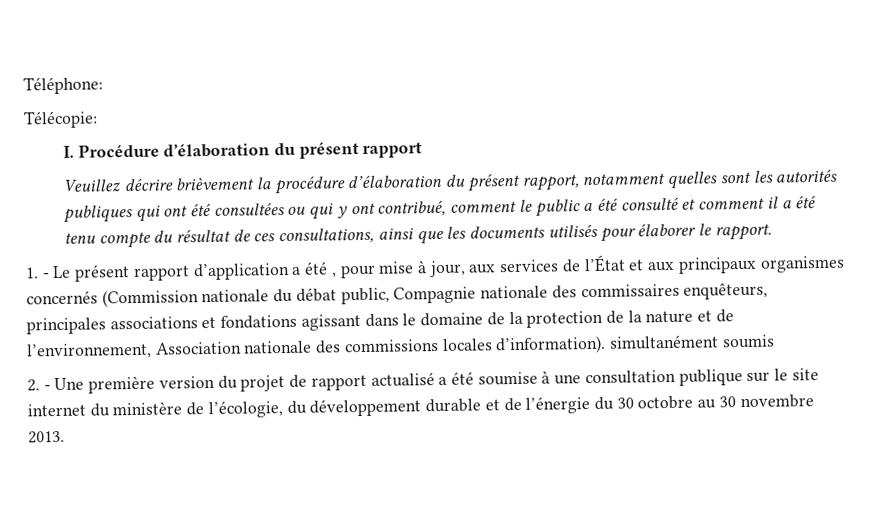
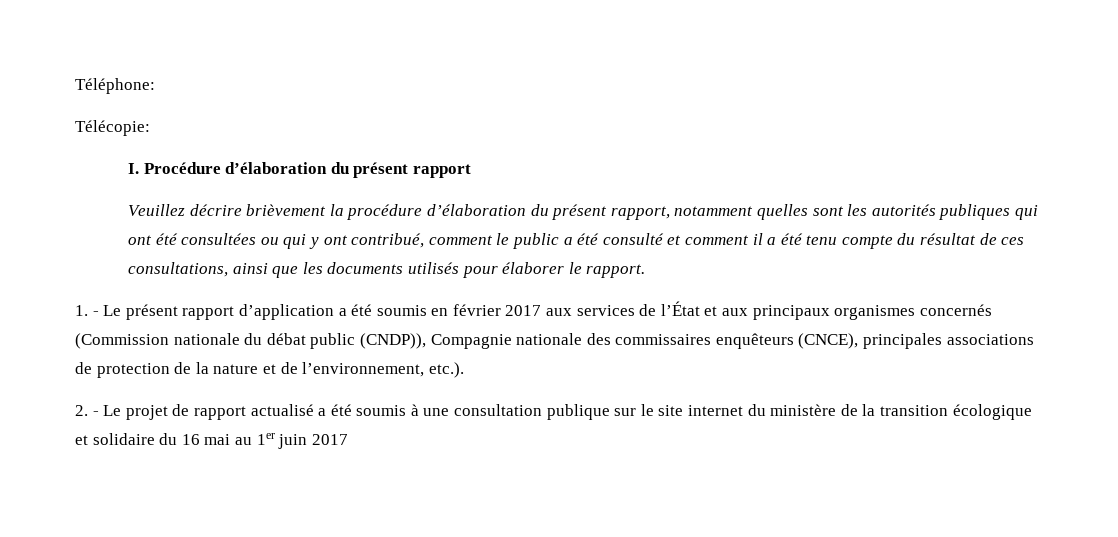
[331,260,466,279] , pour mise à jour, -> [376,304,542,316] soumis en février 2017
[340,287,390,305] public, -> [310,333,426,349] public (CNDP)),
[683,282,769,300] [26,311,523,335] enquêteurs, principales associations et fondations agissant dans le domaine de la -> [715,333,1034,349] [75,362,92,374] enquêteurs (CNCE), principales associations de
[154,334,775,355] [27,375,238,394] Association nationale des commissions locales d’information). simultanément soumis // 2. - Une première version du -> [428,362,464,378] [75,405,122,416] etc.). // 2. - Le
[477,371,538,386] soumise -> [356,405,407,416] soumis
[207,394,814,419] [28,430,65,444] l’écologie, du développement durable et de l’énergie du 30 octobre au 30 novembre 2013. -> [862,404,1032,420] [75,433,348,449] la transition écologique et solidaire du 16 mai au 1er juin 2017

